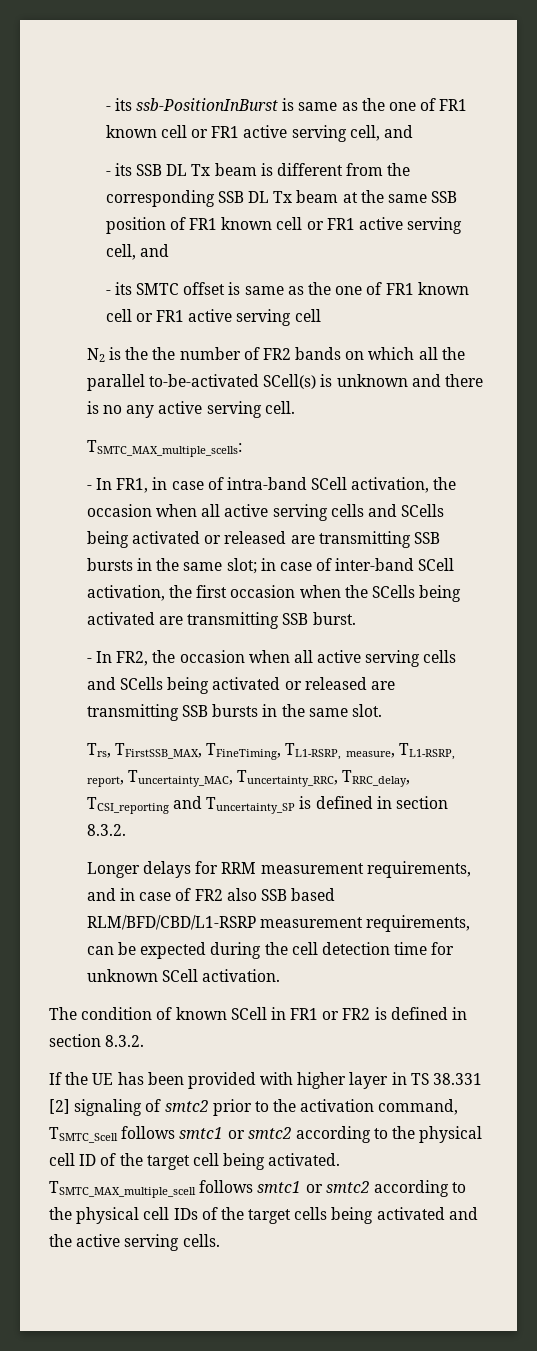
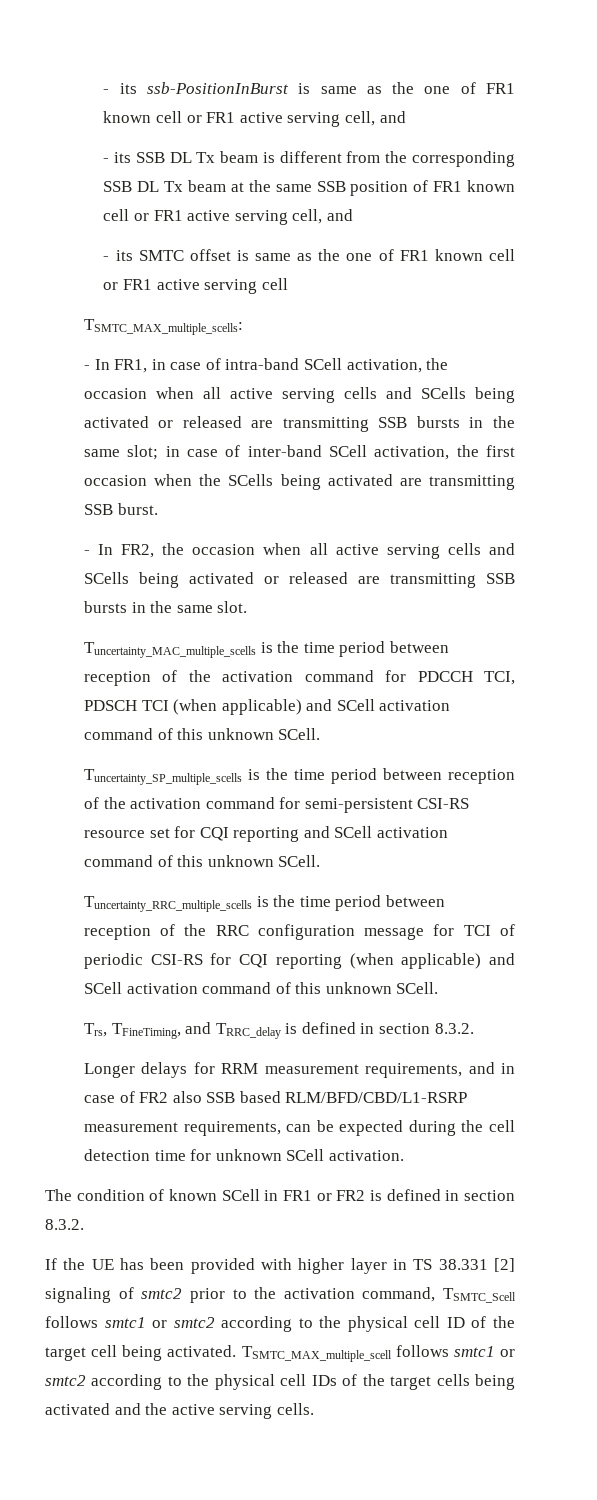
[86,347,465,362] [86,374,483,391] [86,401,295,418] // N2 is the the number of FR2 bands on which all the parallel to-be-activated SCell(s) is unknown and there is no any active serving cell. -> (288, 284) none
[86,743,455,760] [86,770,411,787] [86,796,296,814] Trs, TFirstSSB_MAX, TFineTiming, TL1-RSRP, measure, TL1-RSRP, report, Tuncertainty_MAC, Tuncertainty_RRC, TRRC_delay, TCSI_reporting and Tuncertainty_SP -> [83,641,449,658] [83,670,515,686] [83,699,451,715] [83,728,321,740] [83,768,515,785] [83,797,470,813] [83,826,449,842] [83,855,321,867] [83,895,445,912] [83,924,515,940] [83,953,515,969] [83,982,439,994] [83,1022,281,1039] Tuncertainty_MAC_multiple_scells is the time period between reception of the activation command for PDCCH TCI, PDSCH TCI (when applicable) and SCell activation command of this unknown SCell. // Tuncertainty_SP_multiple_scells is the time period between reception of the activation command for semi-persistent CSI-RS resource set for CQI reporting and SCell activation command of this unknown SCell. // Tuncertainty_RRC_multiple_scells is the time period between reception of the RRC configuration message for TCI of periodic CSI-RS for CQI reporting (when applicable) and SCell activation command of this unknown SCell. // Trs, TFineTiming, and TRRC_delay

